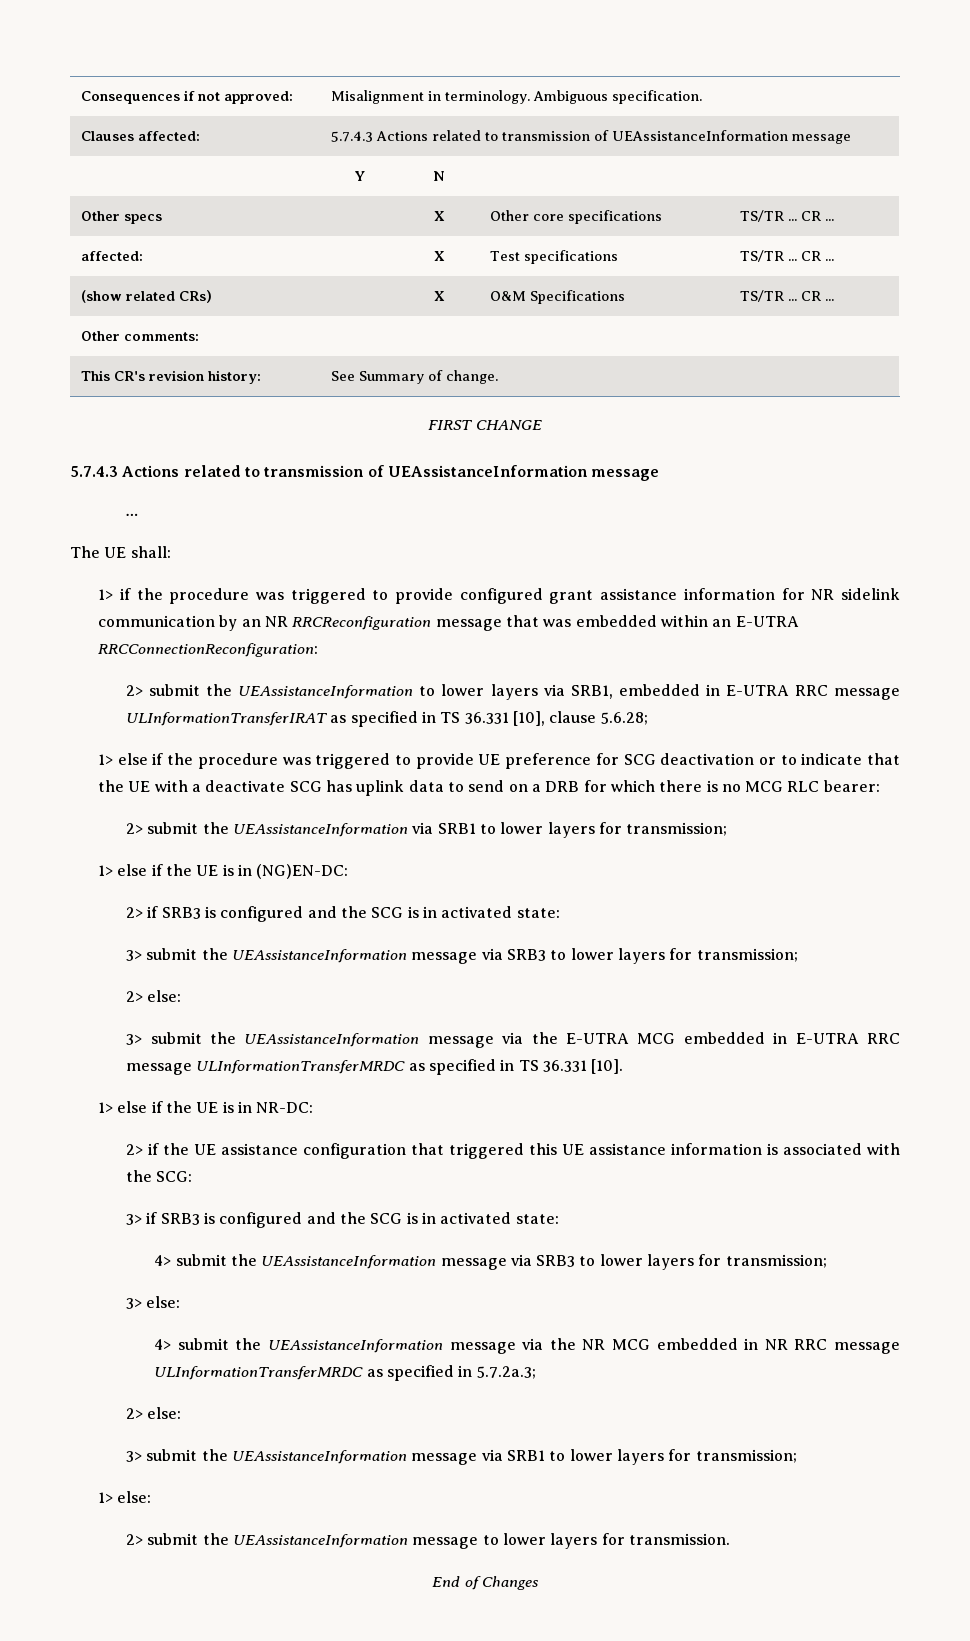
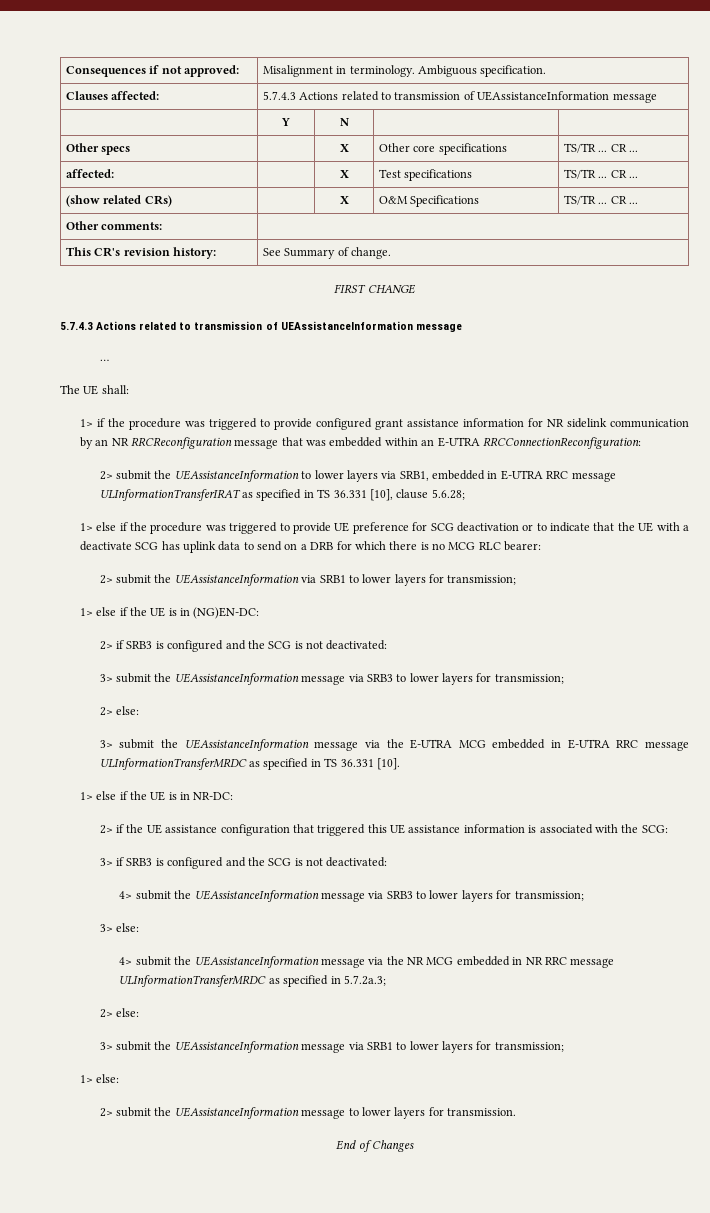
[423,906,560,918] in activated state: -> [306,640,388,650] not deactivated:
[422,1212,559,1224] in activated state: -> [306,857,388,867] not deactivated:

